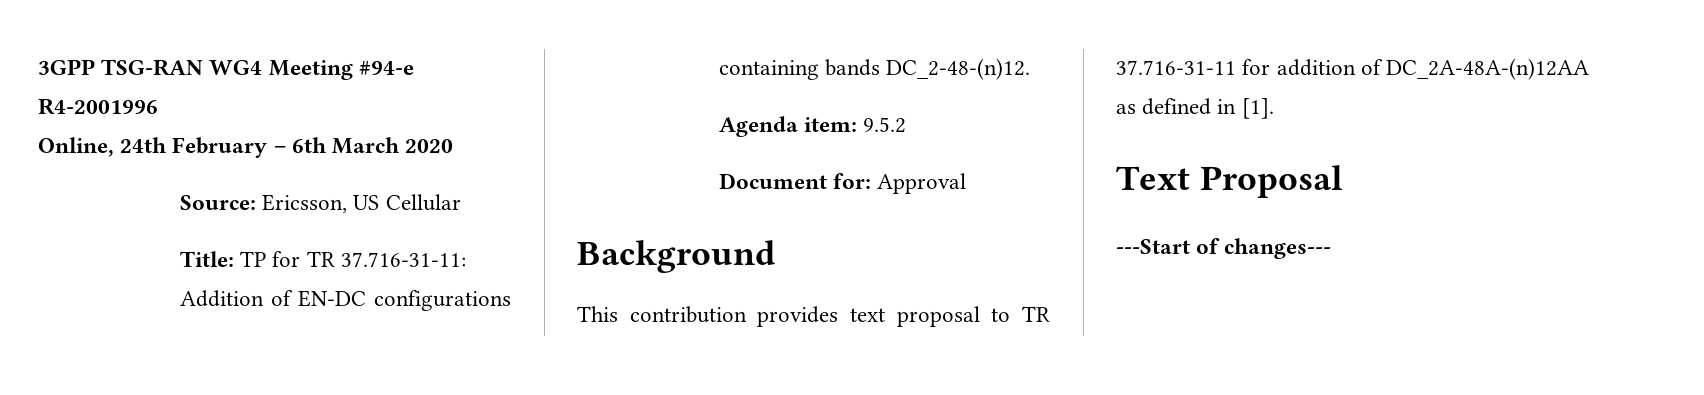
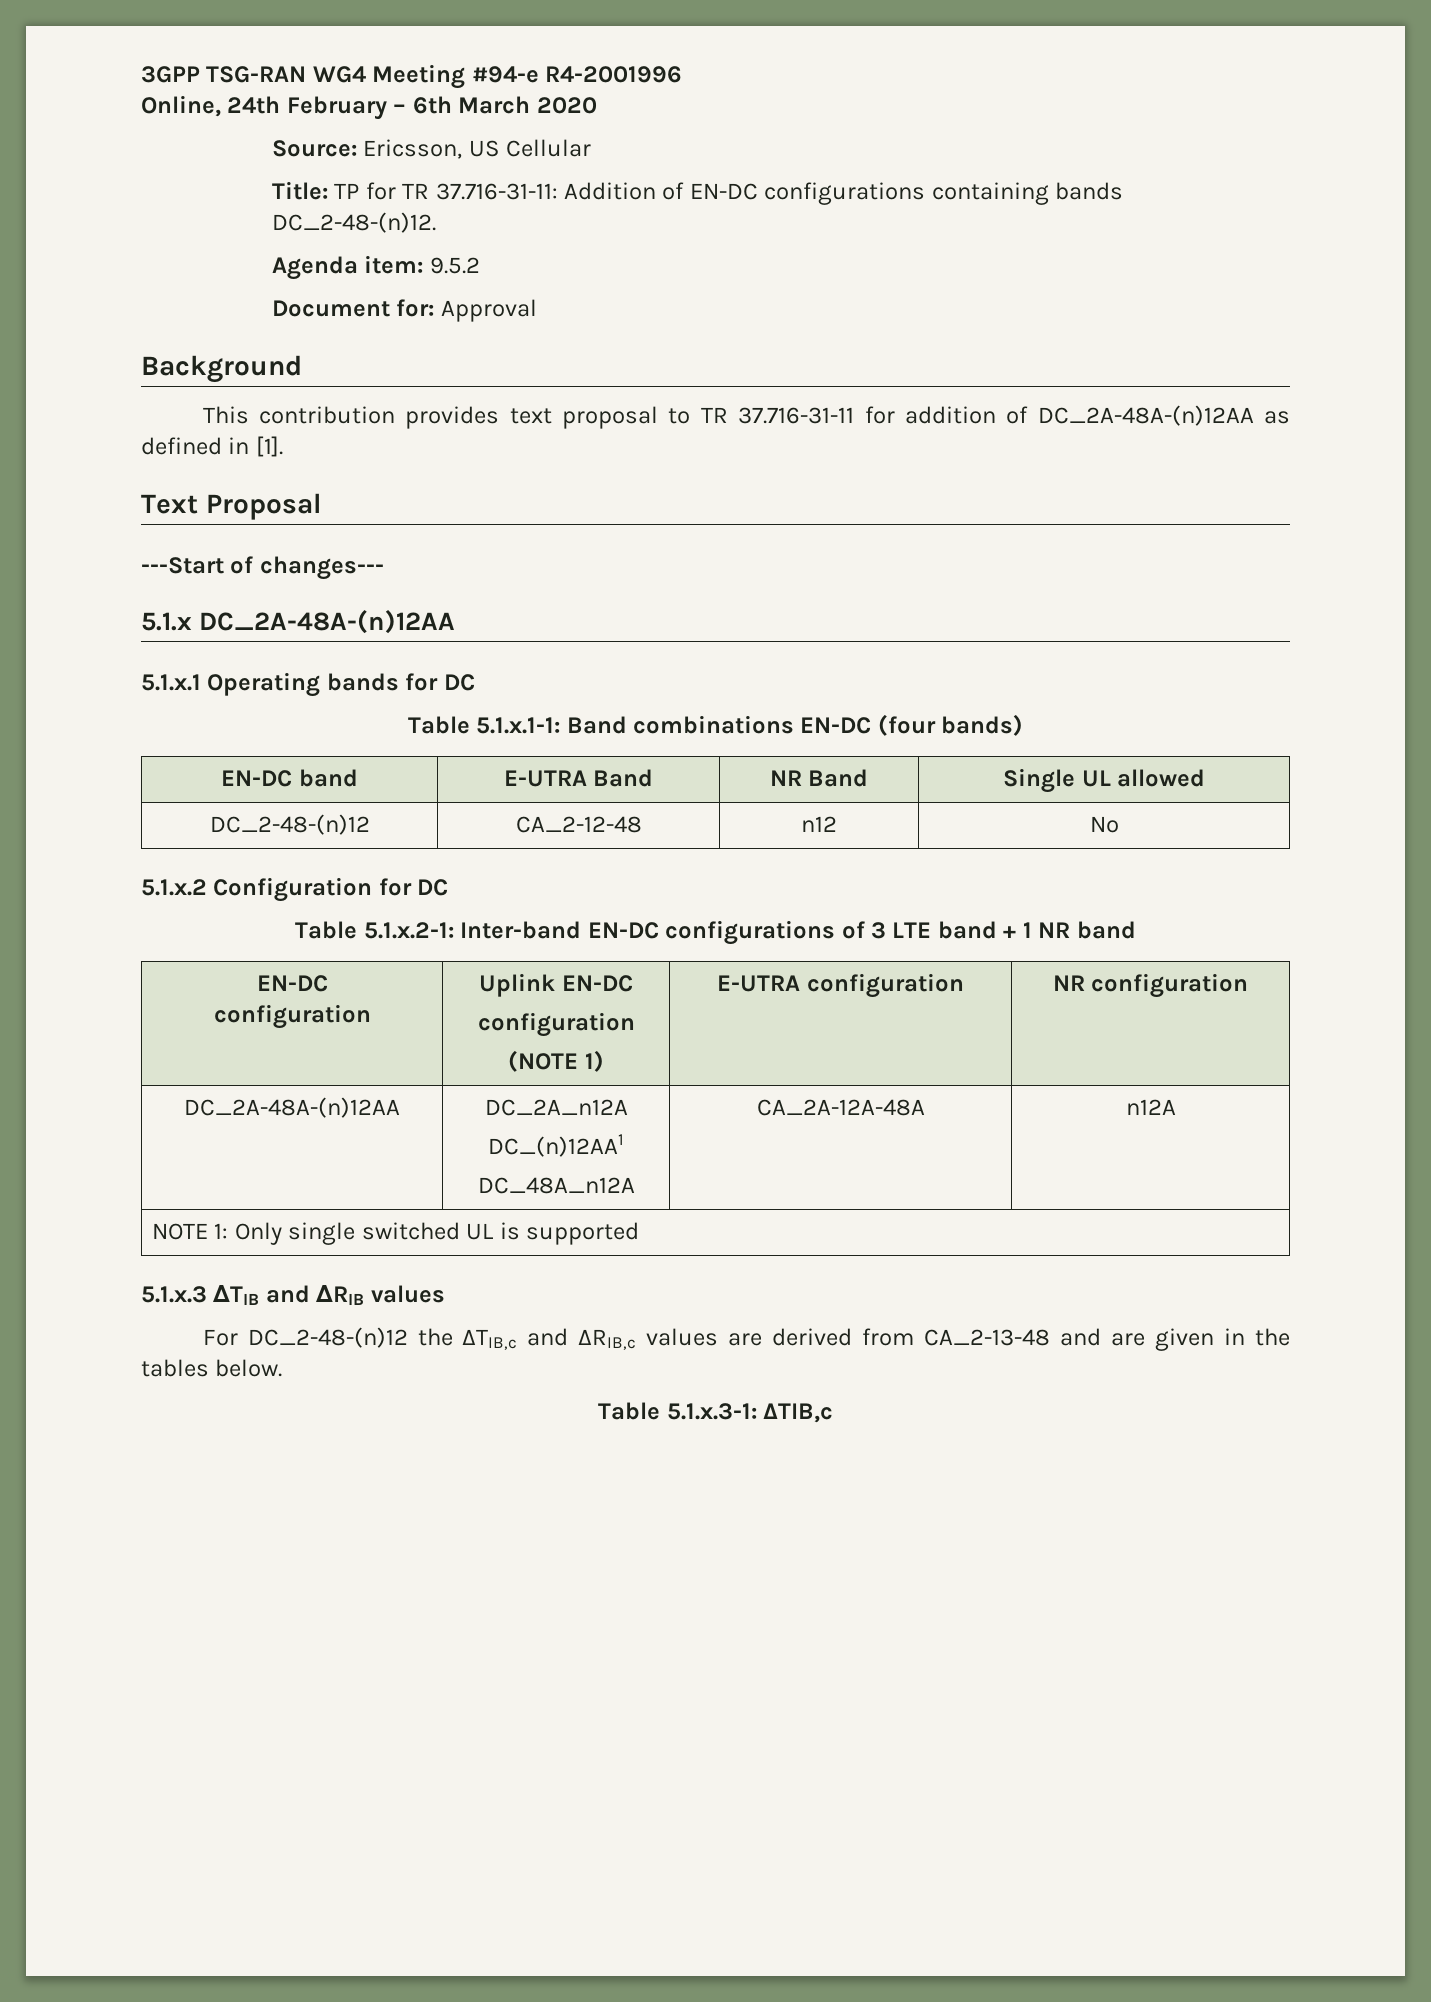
(1332, 248) none -> [141,610,456,634] [141,672,475,697] [407,714,1024,736] [221,769,358,787] [503,769,654,787] [769,769,869,787] [1003,768,1205,793] [209,814,370,835] [515,816,642,833] [801,816,837,832] [1089,816,1119,833] [141,877,449,902] [295,920,1136,945] [256,975,328,992] [213,1004,371,1029] [479,973,633,997] [477,1012,635,1037] [508,1050,604,1072] [717,973,964,998] [1052,973,1249,998] [184,1097,400,1118] [484,1099,628,1116] [488,1134,624,1157] [477,1177,635,1194] [756,1099,925,1116] [1125,1099,1176,1115] [151,1222,640,1245] [141,1285,445,1305] [202,1327,1290,1351] [141,1359,283,1377] [598,1402,833,1423] // 5.1.x DC_2A-48A-(n)12AA // 5.1.x.1 Operating bands for DC // Table 5.1.x.1-1: Band combinations EN-DC (four bands) // EN-DC band | E-UTRA Band | NR Band | Single UL allowed // DC_2-48-(n)12 | CA_2-12-48 | n12 | No // 5.1.x.2 Configuration for DC // Table 5.1.x.2-1: Inter-band EN-DC configurations of 3 LTE band + 1 NR band // EN-DC // configuration | Uplink EN-DC // configuration // (NOTE 1) | E-UTRA configuration | NR configuration // DC_2A-48A-(n)12AA | DC_2A_n12A // DC_(n)12AA1 // DC_48A_n12A | CA_2A-12A-48A | n12A // NOTE 1: Only single switched UL is supported // 5.1.x.3 ∆TIB and ∆RIB values // For DC_2-48-(n)12 the ΔTIB,c and ΔRIB,c values are derived from CA_2-13-48 and are given in the tables below. // Table 5.1.x.3-1: ΔTIB,c

